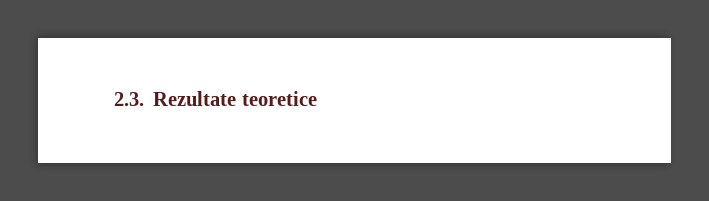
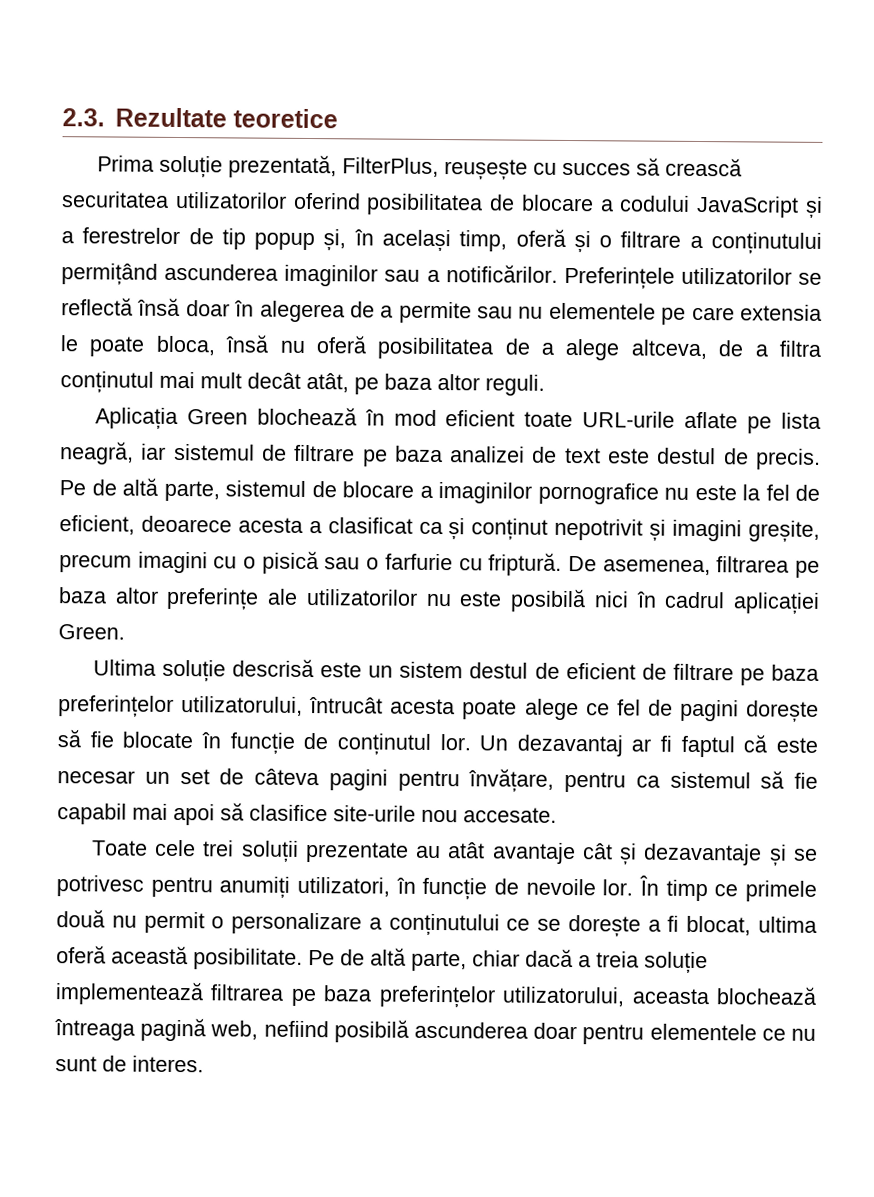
(317, 98) none -> [96,154,742,180] [61,191,824,218] [61,227,823,254] [61,263,822,289] [61,297,822,325] [60,334,821,361] [60,371,545,396] [94,406,821,434] [60,441,821,470] [59,477,820,505] [59,515,821,542] [59,550,820,578] [58,587,821,614] [58,624,125,640] [92,658,820,686] [58,695,820,722] [57,729,818,758] [57,768,818,793] [57,802,557,826] [91,839,819,866] [56,875,817,902] [56,909,817,937] [56,945,708,974] [55,981,817,1008] [54,1017,817,1045] [55,1055,204,1073] // Prima soluție prezentată, FilterPlus, reușește cu succes să crească securitatea utilizatorilor oferind posibilitatea de blocare a codului JavaScript și a ferestrelor de tip popup și, în același timp, oferă și o filtrare a conținutului permițând ascunderea imaginilor sau a notificărilor. Preferințele utilizatorilor se reflectă însă doar în alegerea de a permite sau nu elementele pe care extensia le poate bloca, însă nu oferă posibilitatea de a alege altceva, de a filtra conținutul mai mult decât atât, pe baza altor reguli. // Aplicația Green blochează în mod eficient toate URL-urile aflate pe lista neagră, iar sistemul de filtrare pe baza analizei de text este destul de precis. Pe de altă parte, sistemul de blocare a imaginilor pornografice nu este la fel de eficient, deoarece acesta a clasificat ca și conținut nepotrivit și imagini greșite, precum imagini cu o pisică sau o farfurie cu friptură. De asemenea, filtrarea pe baza altor preferințe ale utilizatorilor nu este posibilă nici în cadrul aplicației Green. // Ultima soluție descrisă este un sistem destul de eficient de filtrare pe baza preferințelor utilizatorului, întrucât acesta poate alege ce fel de pagini dorește să fie blocate în funcție de conținutul lor. Un dezavantaj ar fi faptul că este necesar un set de câteva pagini pentru învățare, pentru ca sistemul să fie capabil mai apoi să clasifice site-urile nou accesate. // Toate cele trei soluții prezentate au atât avantaje cât și dezavantaje și se potrivesc pentru anumiți utilizatori, în funcție de nevoile lor. În timp ce primele două nu permit o personalizare a conținutului ce se dorește a fi blocat, ultima oferă această posibilitate. Pe de altă parte, chiar dacă a treia soluție implementează filtrarea pe baza preferințelor utilizatorului, aceasta blochează întreaga pagină web, nefiind posibilă ascunderea doar pentru elementele ce nu sunt de interes.

